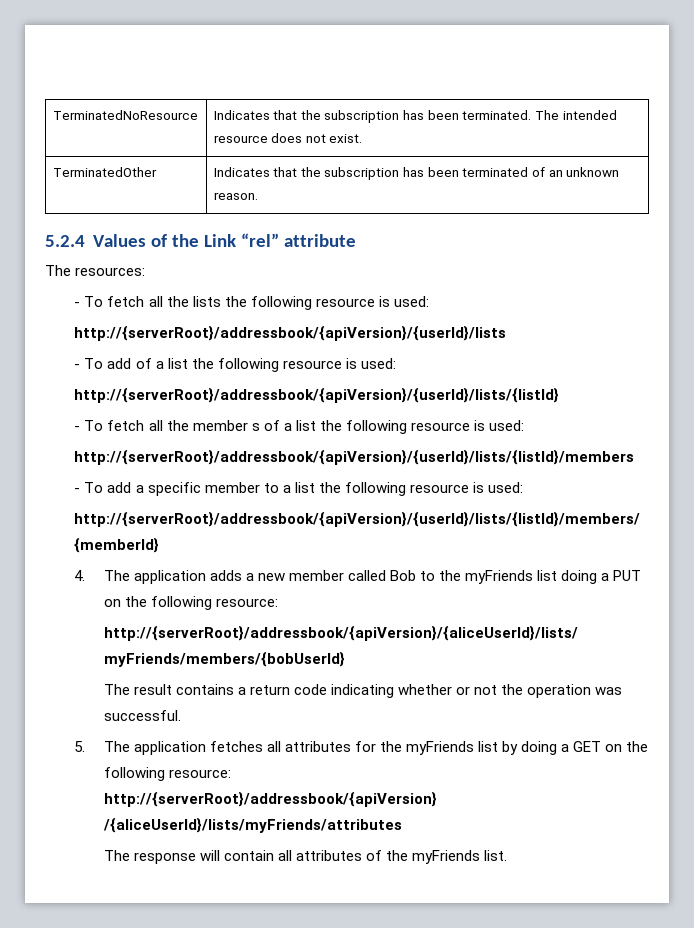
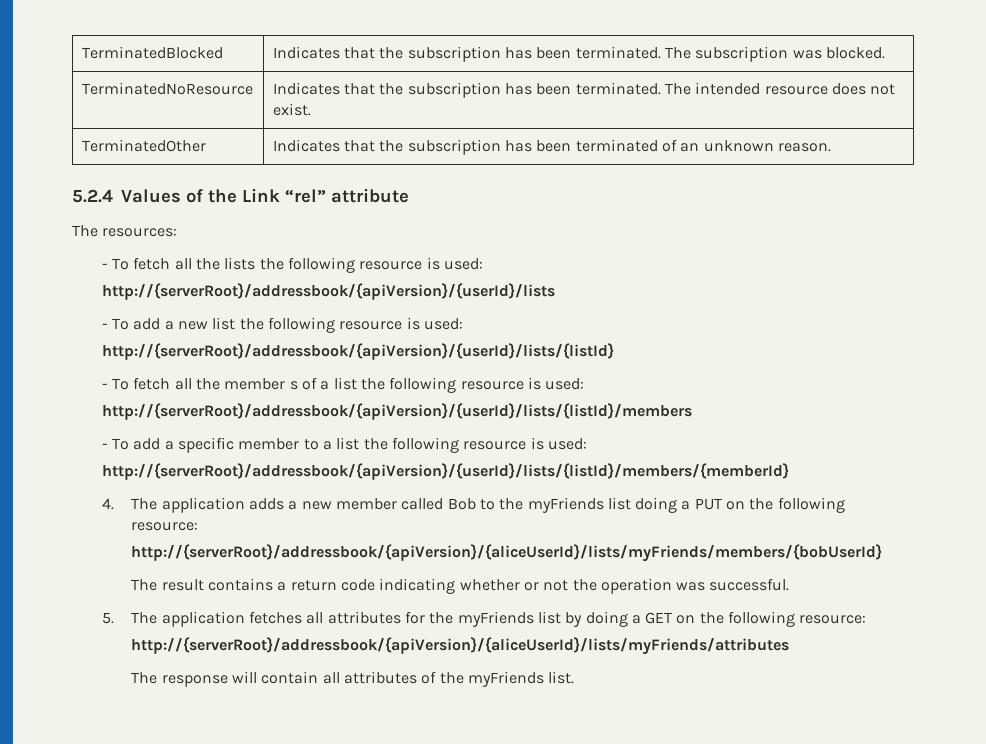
(52, 115) none -> [81,46,223,59] [272,46,885,62] TerminatedBlocked | Indicates that the subscription has been terminated. The subscription was blocked. //
[135,358,164,369] of a -> [164,321,208,330] a new
[103,791,437,807] [102,817,402,833] http://{serverRoot}/addressbook/{apiVersion} /{aliceUserId}/lists/myFriends/attributes -> [131,637,790,655] http://{serverRoot}/addressbook/{apiVersion}/{aliceUserId}/lists/myFriends/attributes

